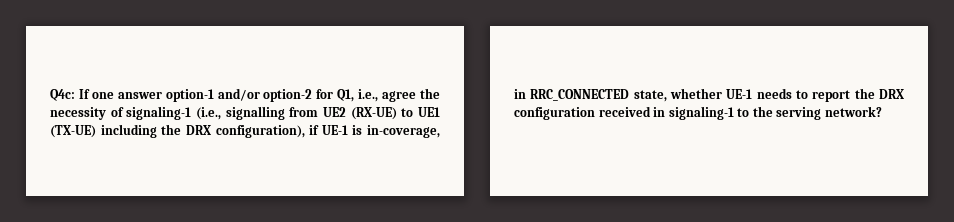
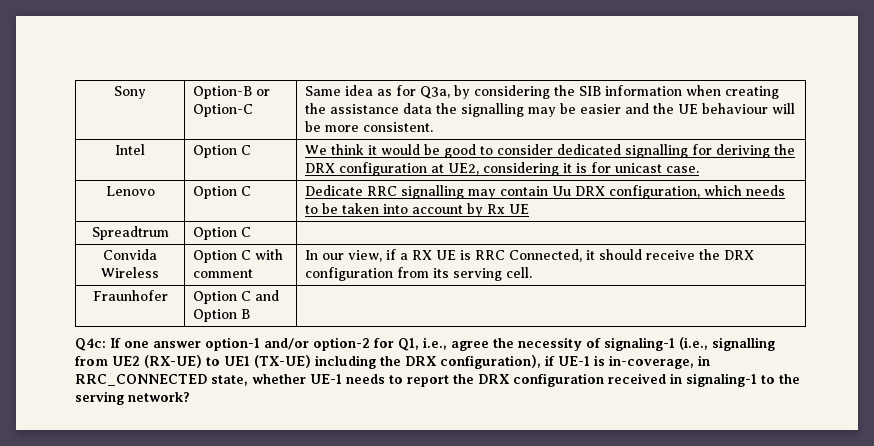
(50, 95) none -> [114,86,146,99] [192,86,270,99] [192,104,253,117] [304,85,779,99] [304,103,795,117] [304,121,433,132] [115,144,145,155] [192,145,251,158] [304,144,795,158] [304,162,699,176] [105,186,155,196] [192,186,251,199] [304,185,785,199] [304,203,529,217] [91,226,169,240] [192,227,251,240] [103,249,157,260] [101,267,159,278] [192,249,283,263] [192,269,253,278] [304,249,754,262] [304,267,532,281] [92,290,168,301] [192,290,279,304] [192,309,250,322] Sony | Option-B or Option-C | Same idea as for Q3a, by considering the SIB information when creating the assistance data the signalling may be easier and the UE behaviour will be more consistent. // Intel | Option C | We think it would be good to consider dedicated signalling for deriving the DRX configuration at UE2, considering it is for unicast case. // Lenovo | Option C | Dedicate RRC signalling may contain Uu DRX configuration, which needs to be taken into account by Rx UE // Spreadtrum | Option C | // Convida Wireless | Option C with comment | In our view, if a RX UE is RRC Connected, it should receive the DRX configuration from its serving cell. // Fraunhofer | Option C and Option B | //

